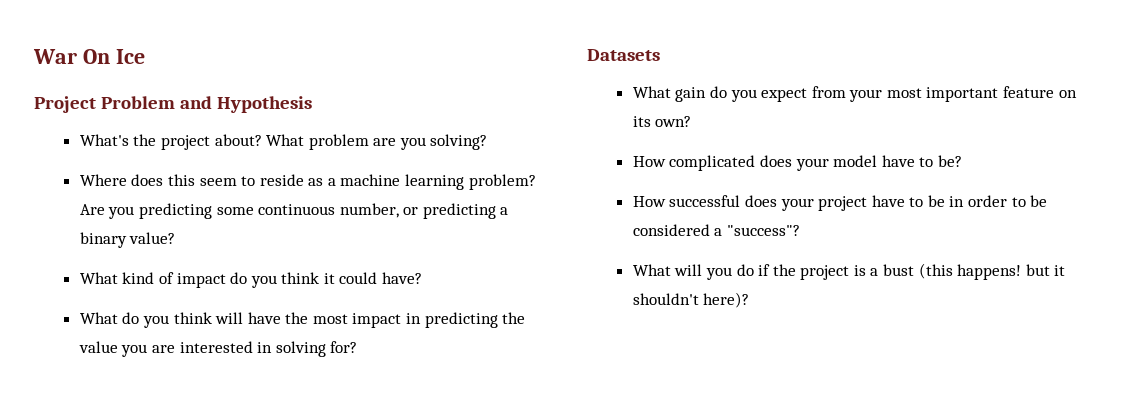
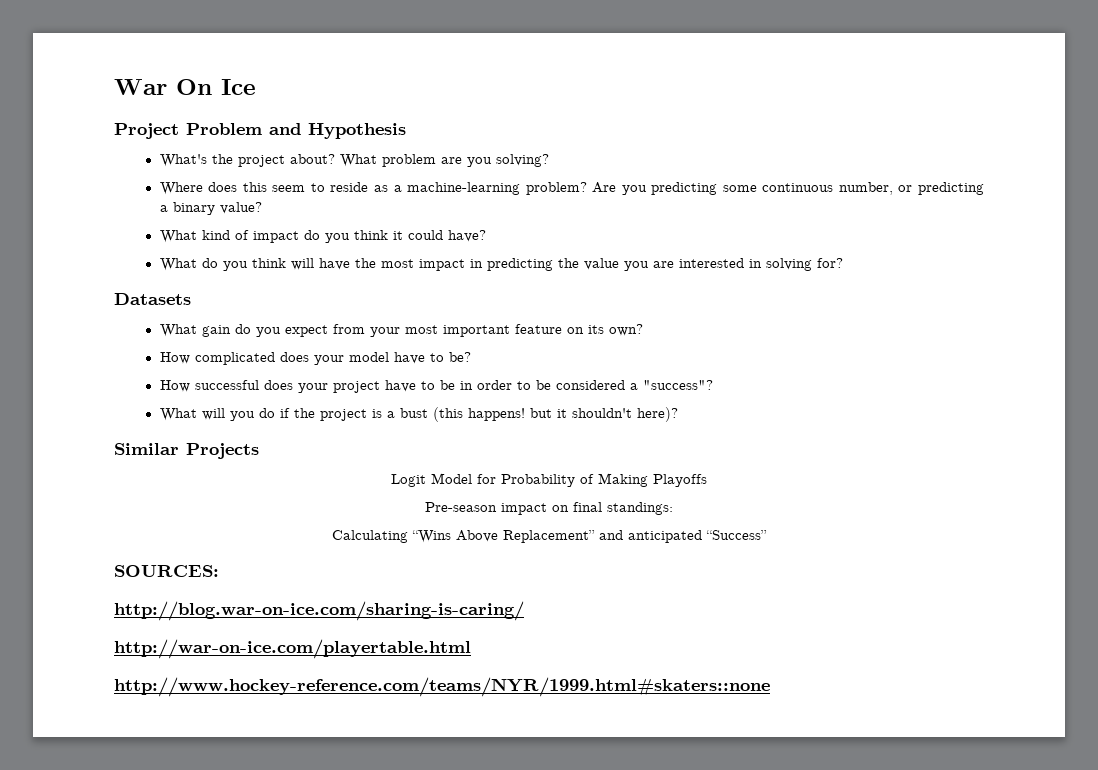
[340,174,465,190] machine learning -> [407,182,521,195] machine-learning
(750, 300) none -> [114,443,259,459] [391,473,707,487] [425,502,673,515] [332,530,767,543] [114,565,219,577] [114,601,524,621] [114,639,471,659] [114,677,770,697] // Similar Projects // Logit Model for Probability of Making Playoffs // Pre-season impact on final standings: // Calculating “Wins Above Replacement” and anticipated “Success” // SOURCES: // http://blog.war-on-ice.com/sharing-is-caring/ // http://war-on-ice.com/playertable.html // http://www.hockey-reference.com/teams/NYR/1999.html#skaters::none

